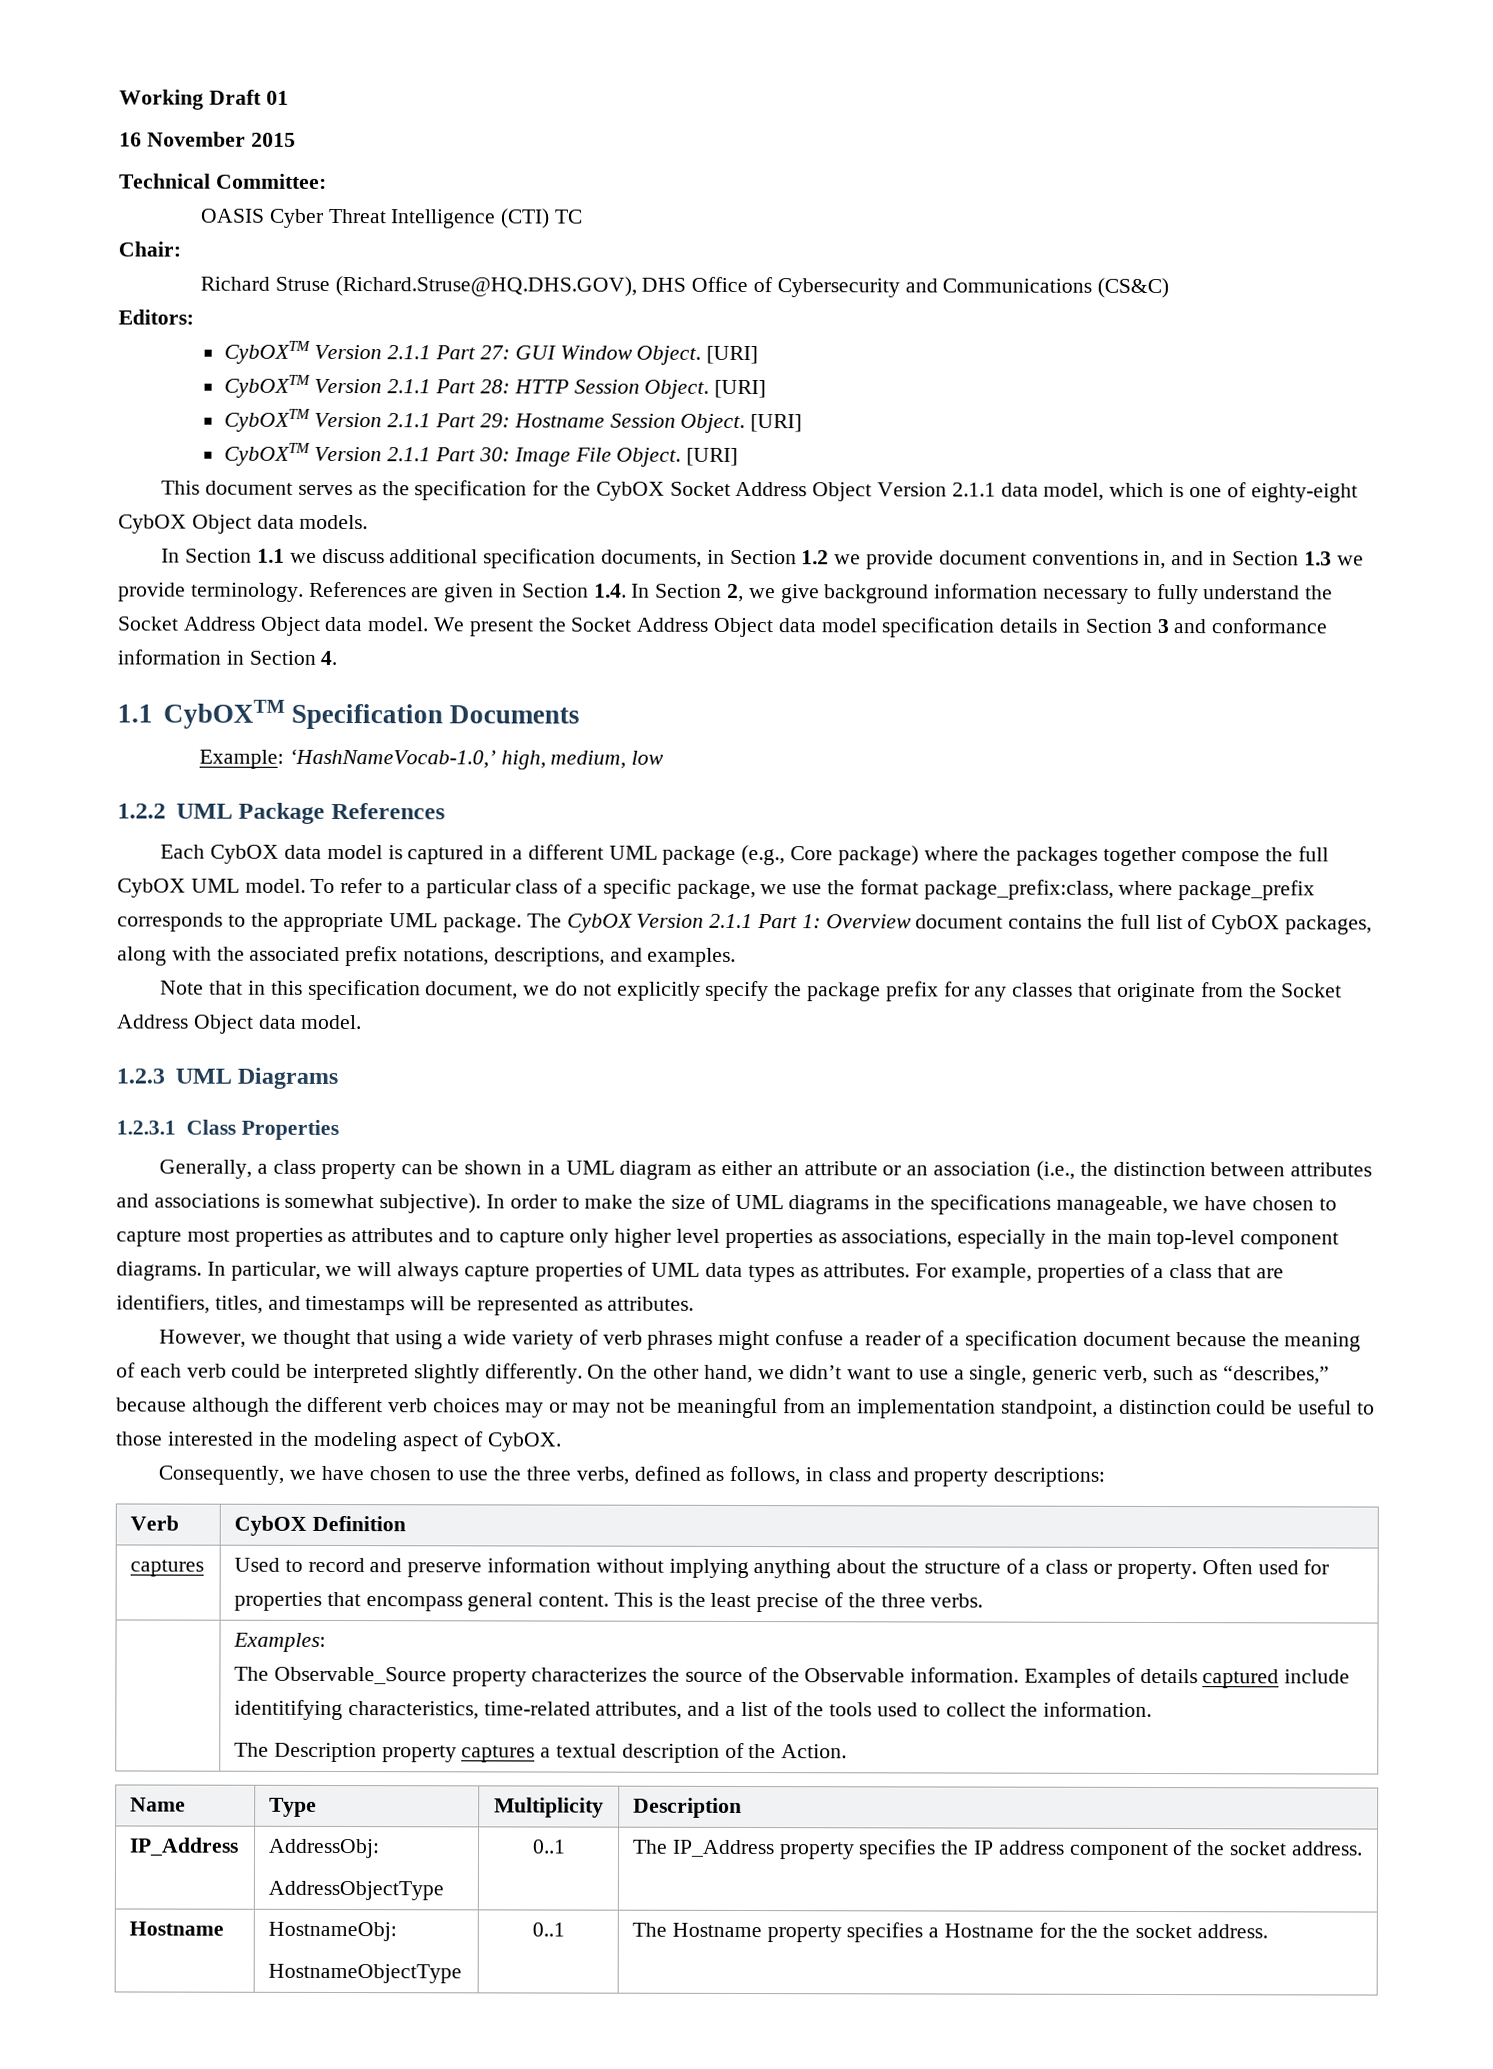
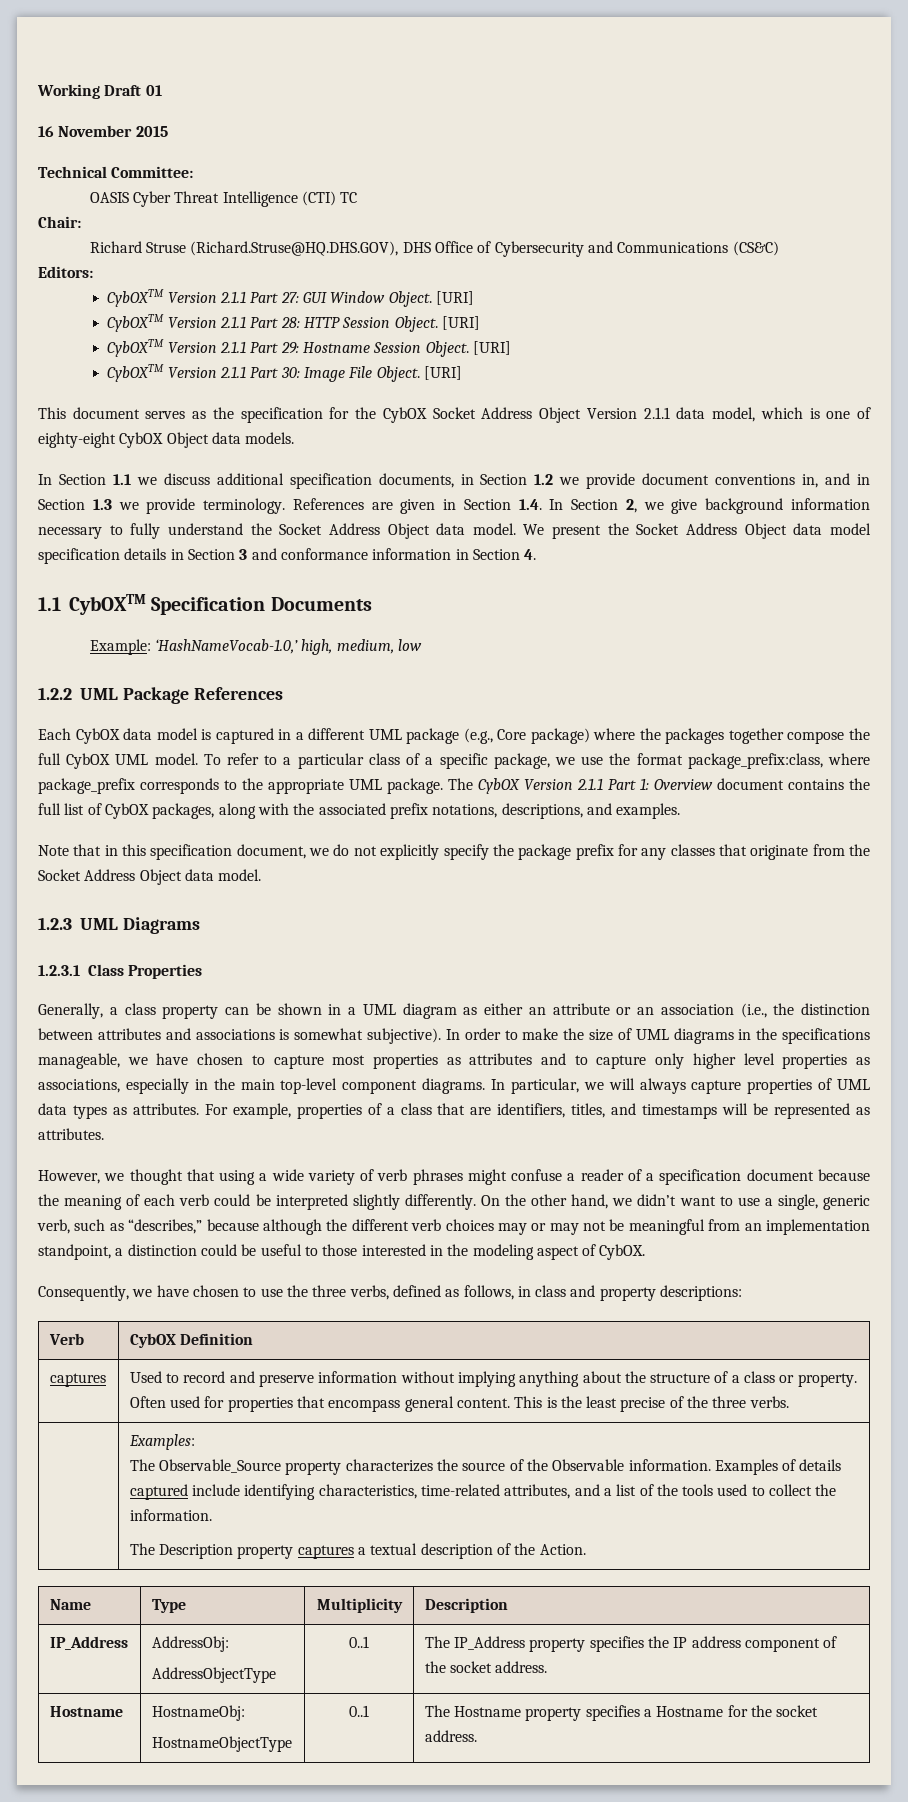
[234,1699,344,1721] identitifying -> [244,1484,316,1500] identifying
[1102,1923,1131,1938] the -> (772, 1711) none

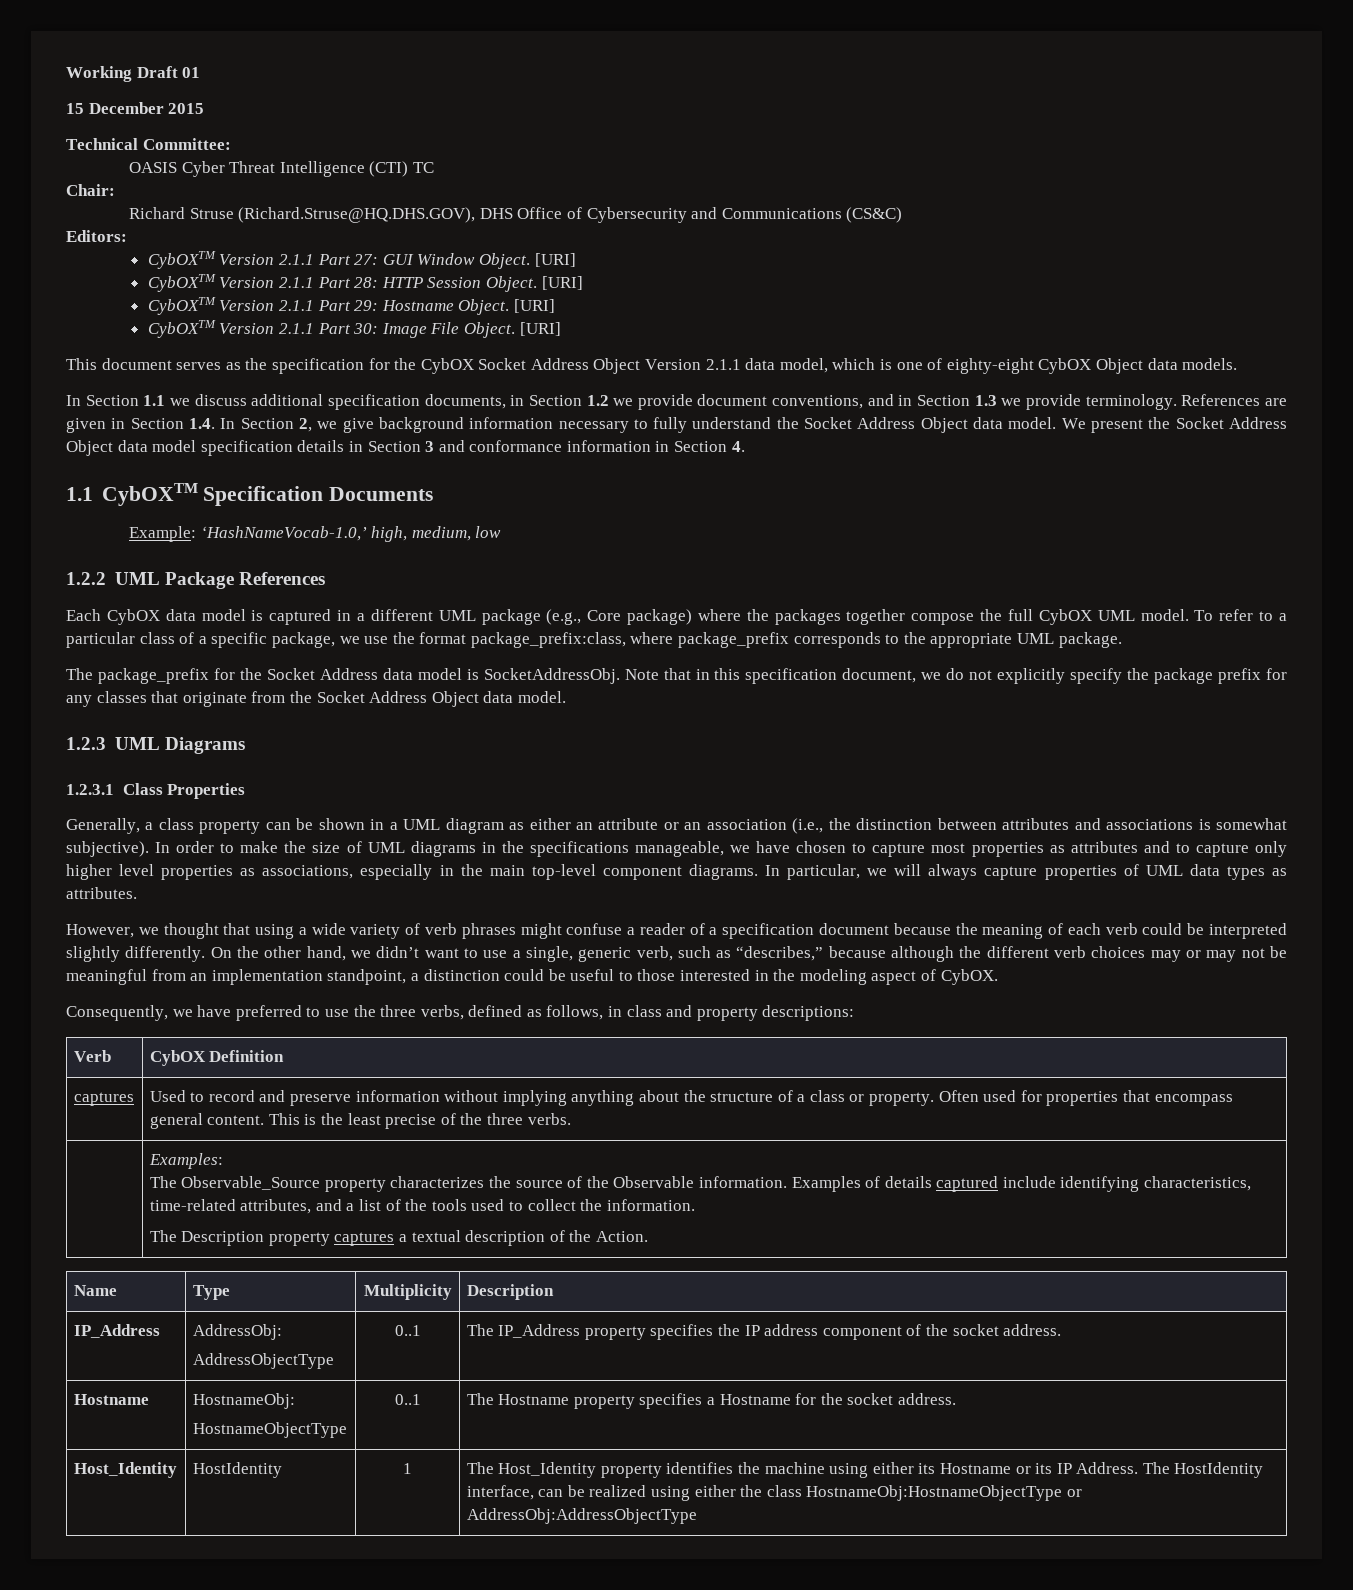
[38,125,133,137] 16 November -> [66,102,164,114] 15 December
[373,342,422,353] Session -> (454, 305) none
[715,474,819,488] conventions in, -> [772,395,864,409] conventions,
[448,778,870,794] [38,803,681,819] The CybOX Version 2.1.1 Part 1: Overview document contains the full list of CybOX packages, along with the associated prefix notations, descriptions, and examples. // -> [66,668,620,684] // The package_prefix for the Socket Address data model is SocketAddressObj.
[204,1103,870,1119] [38,1128,104,1140] For example, properties of a class that are identifiers, titles, and timestamps will be represented as attributes. -> (137, 893) none
[192,1285,239,1297] chosen -> [235,1005,302,1021] preferred
(477, 1736) none -> [73,1462,177,1478] [192,1462,282,1478] [403,1463,412,1474] [466,1462,1264,1478] [466,1485,1082,1501] [466,1508,697,1524] // Host_Identity | HostIdentity | 1 | The Host_Identity property identifies the machine using either its Hostname or its IP Address. The HostIdentity interface, can be realized using either the class HostnameObj:HostnameObjectType or AddressObj:AddressObjectType

